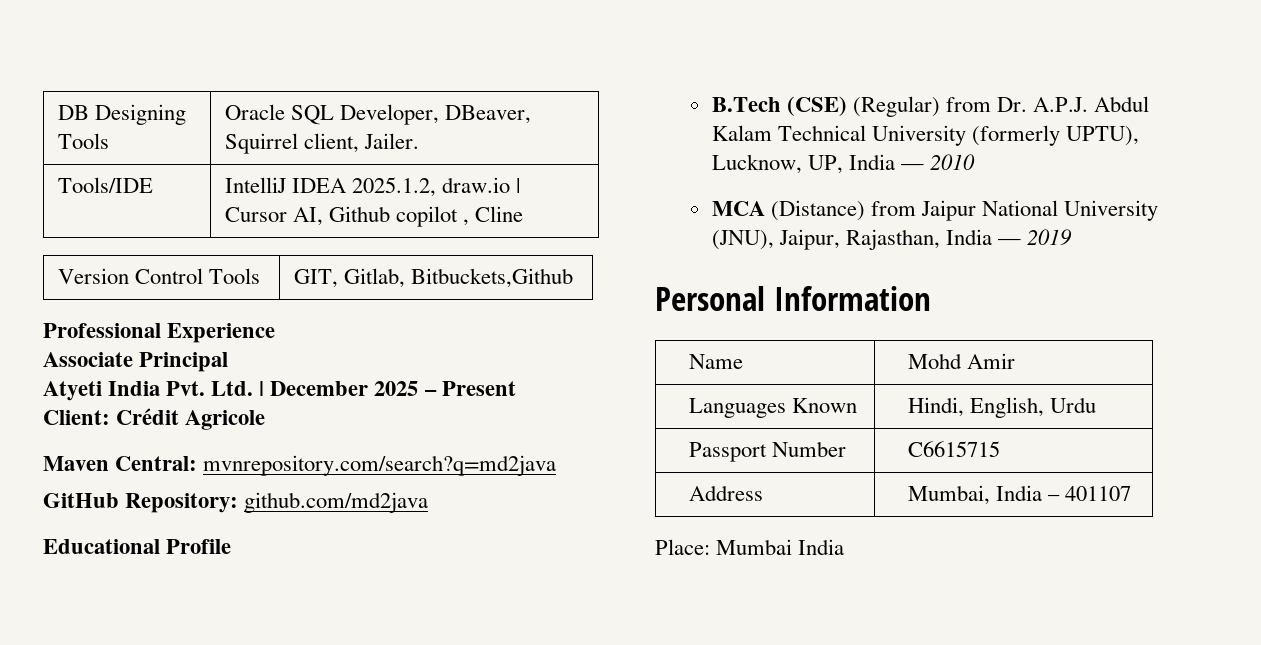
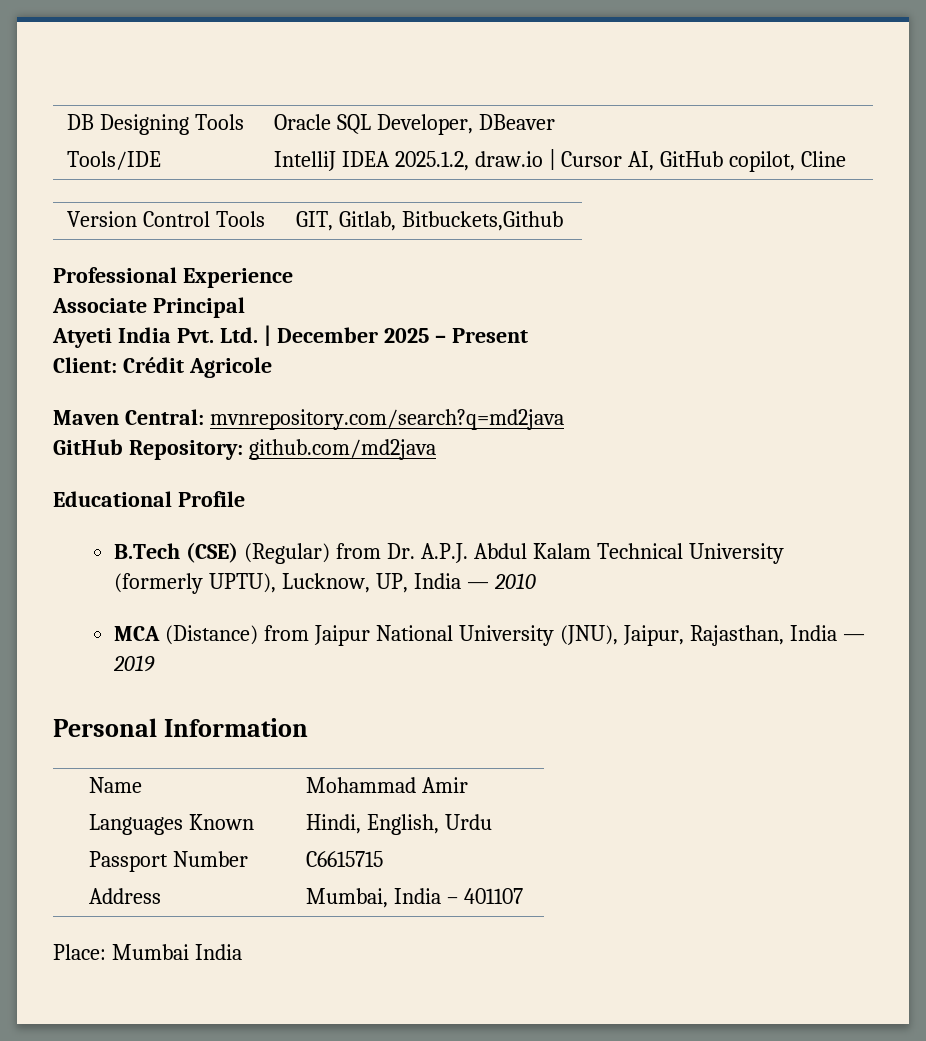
[444,105,531,124] [224,133,419,154] DBeaver, Squirrel client, Jailer. -> [478,114,555,130] DBeaver
[328,206,469,227] Github copilot , -> [660,151,796,172] GitHub copilot,
[907,353,962,369] Mohd -> [305,777,416,793] Mohammad

